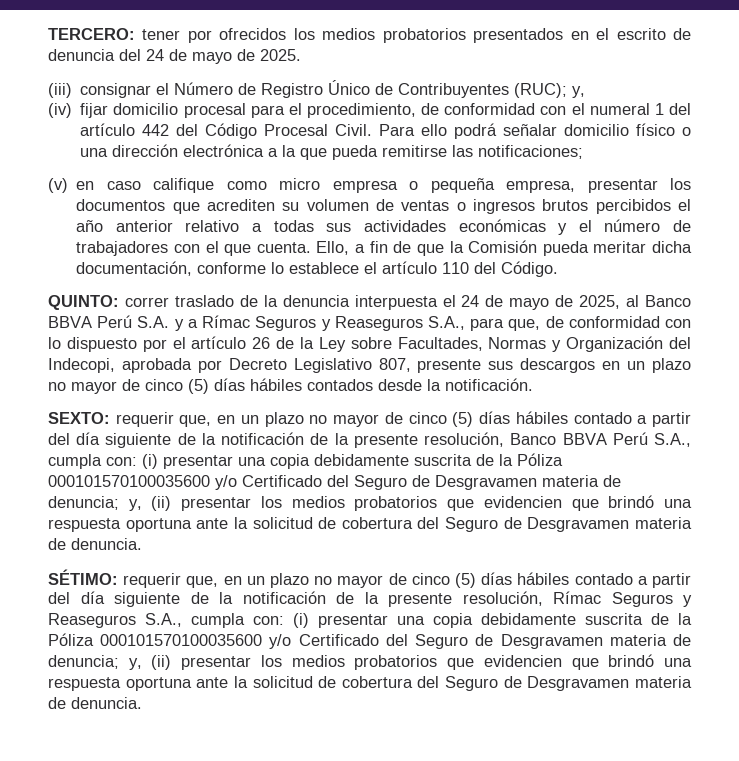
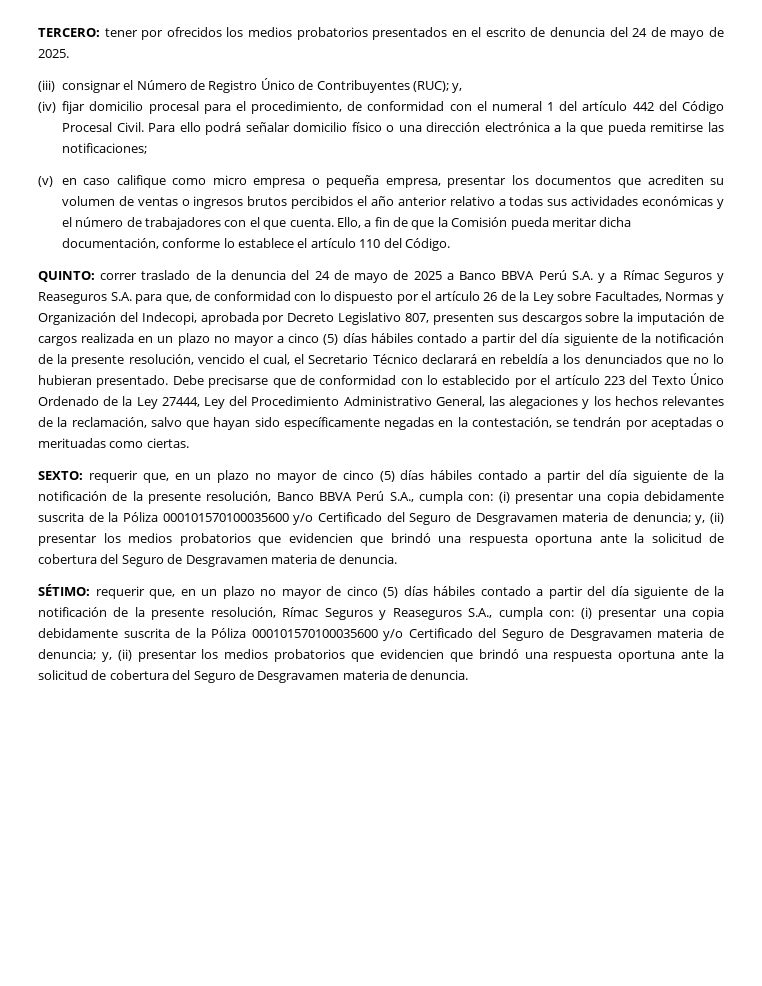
[354,295,640,310] interpuesta el 24 de mayo de 2025, al -> [291,270,454,283] del 24 de mayo de 2025 a
[427,316,465,330] S.A., -> [110,292,132,301] S.A.
[417,359,482,373] presente -> [432,313,494,325] presenten
[602,358,691,373] [48,378,533,394] en un plazo no mayor de cinco (5) días hábiles contados desde la notificación. -> [585,312,724,325] [38,333,724,346] [38,354,724,367] [38,373,724,388] [38,396,725,409] [38,417,724,430] [38,438,189,448] sobre la imputación de cargos realizada en un plazo no mayor a cinco (5) días hábiles contado a partir del día siguiente de la notificación de la presente resolución, vencido el cual, el Secretario Técnico declarará en rebeldía a los denunciados que no lo hubieran presentado. Debe precisarse que de conformidad con lo establecido por el artículo 223 del Texto Único Ordenado de la Ley 27444, Ley del Procedimiento Administrativo General, las alegaciones y los hechos relevantes de la reclamación, salvo que hayan sido específicamente negadas en la contestación, se tendrán por aceptadas o merituadas como ciertas.

